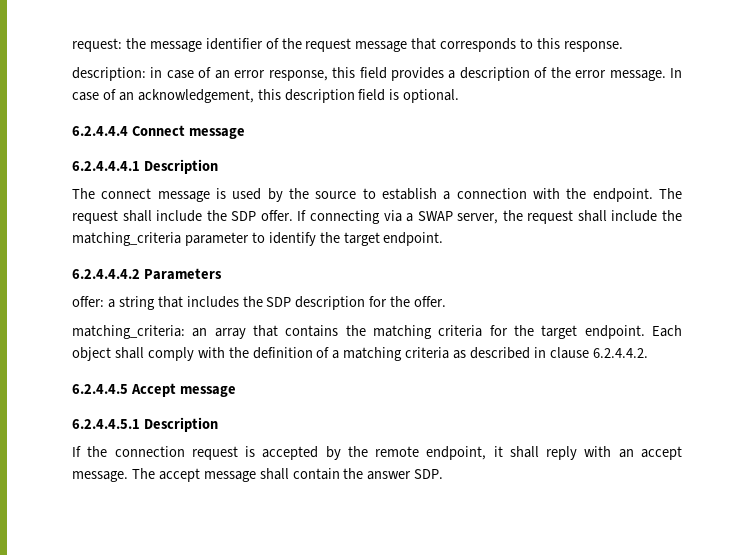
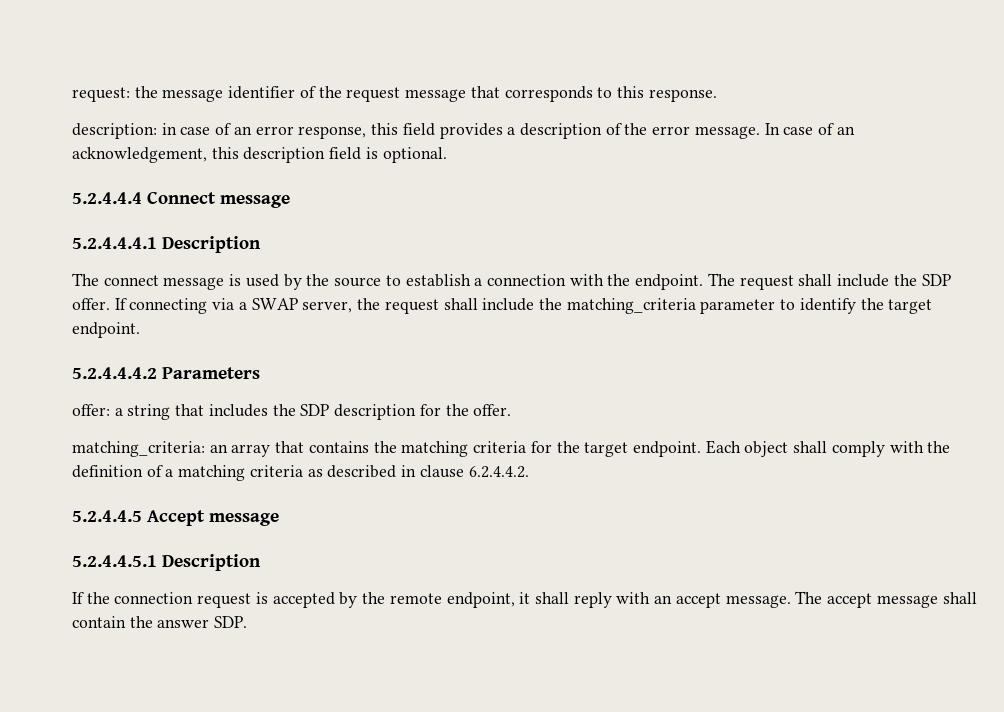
[72,126,128,136] 6.2.4.4.4 -> [72,192,142,204] 5.2.4.4.4
[72,161,140,171] 6.2.4.4.4.1 -> [72,237,157,249] 5.2.4.4.4.1
[72,269,140,279] 6.2.4.4.4.2 -> [72,367,157,379] 5.2.4.4.4.2
[72,384,128,394] 6.2.4.4.5 -> [72,510,142,522] 5.2.4.4.5
[72,419,140,429] 6.2.4.4.5.1 -> [72,555,157,567] 5.2.4.4.5.1

